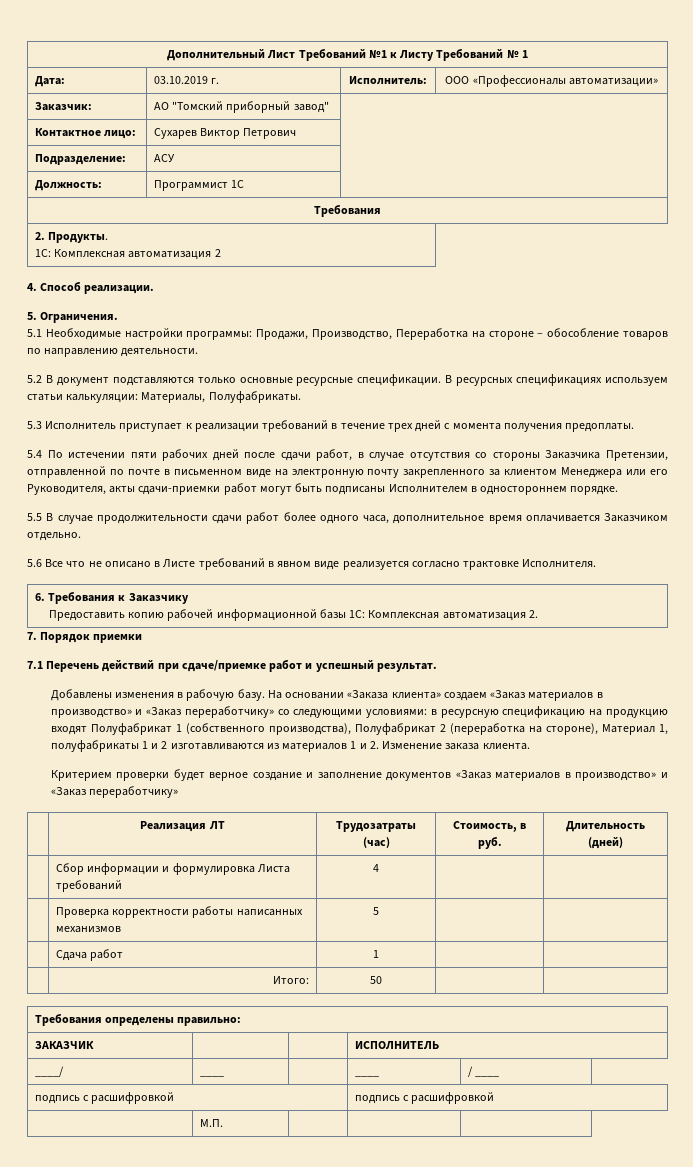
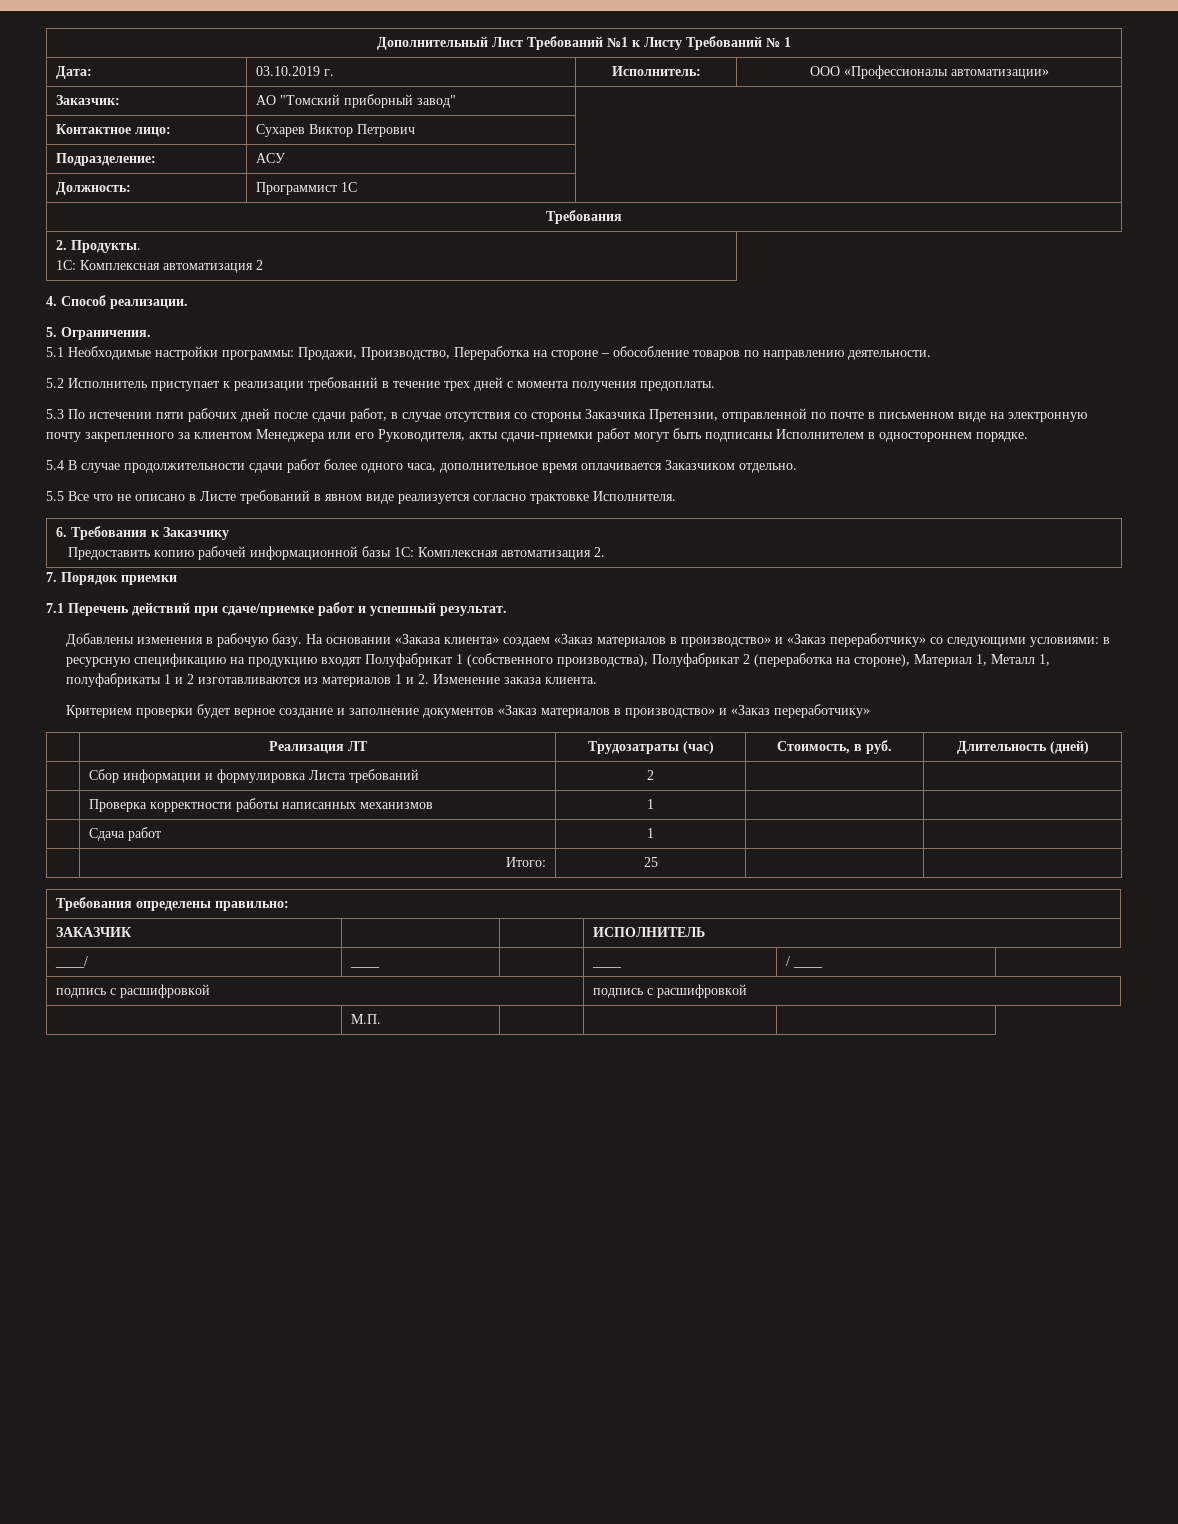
[45,374,669,386] [27,391,301,403] [27,421,42,429] В документ подставляются только основные ресурсные спецификации. В ресурсных спецификациях используем статьи калькуляции: Материалы, Полуфабрикаты. // 5.3 -> (64, 383) none
[27,450,42,458] 5.4 -> [46,409,64,419] 5.3
[27,513,42,521] 5.5 -> [46,460,64,470] 5.4
[27,559,42,567] 5.6 -> [46,491,64,501] 5.5
(669, 729) none -> [991,654,1051,666] Металл 1,
[373,864,379,872] 4 -> [647,770,654,780] 2
[373,907,379,915] 5 -> [647,799,654,809] 1
[370,976,382,984] 50 -> [643,857,658,867] 25

